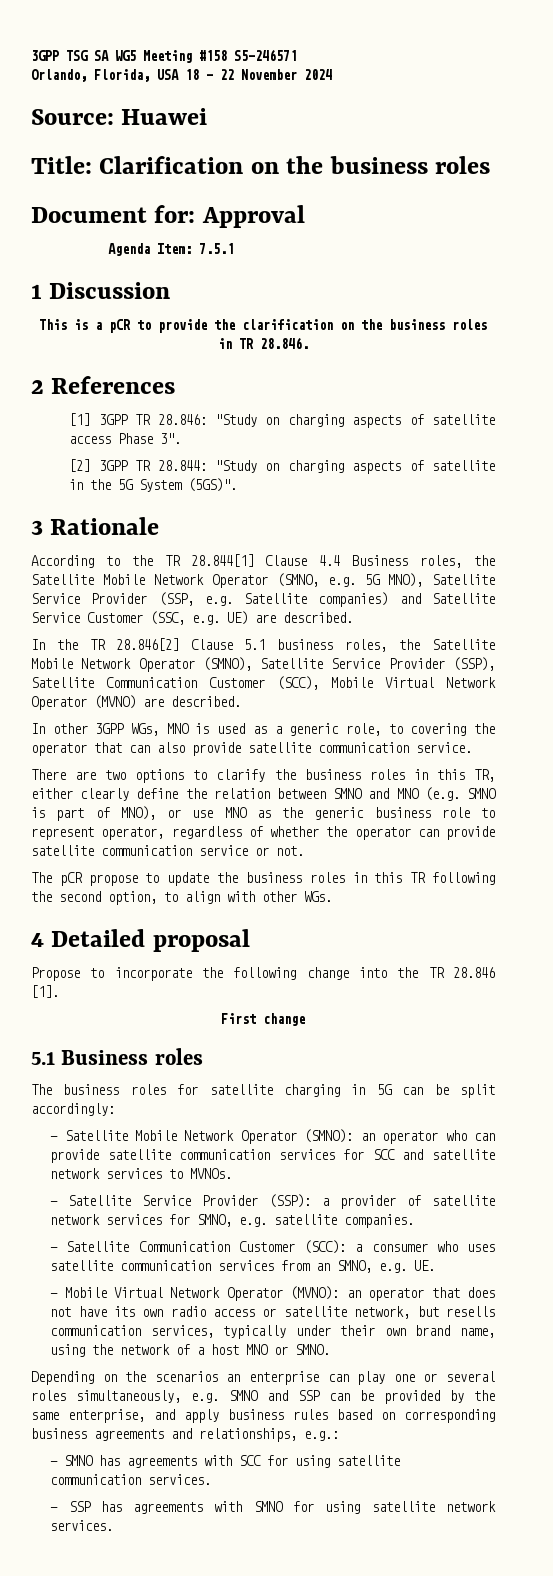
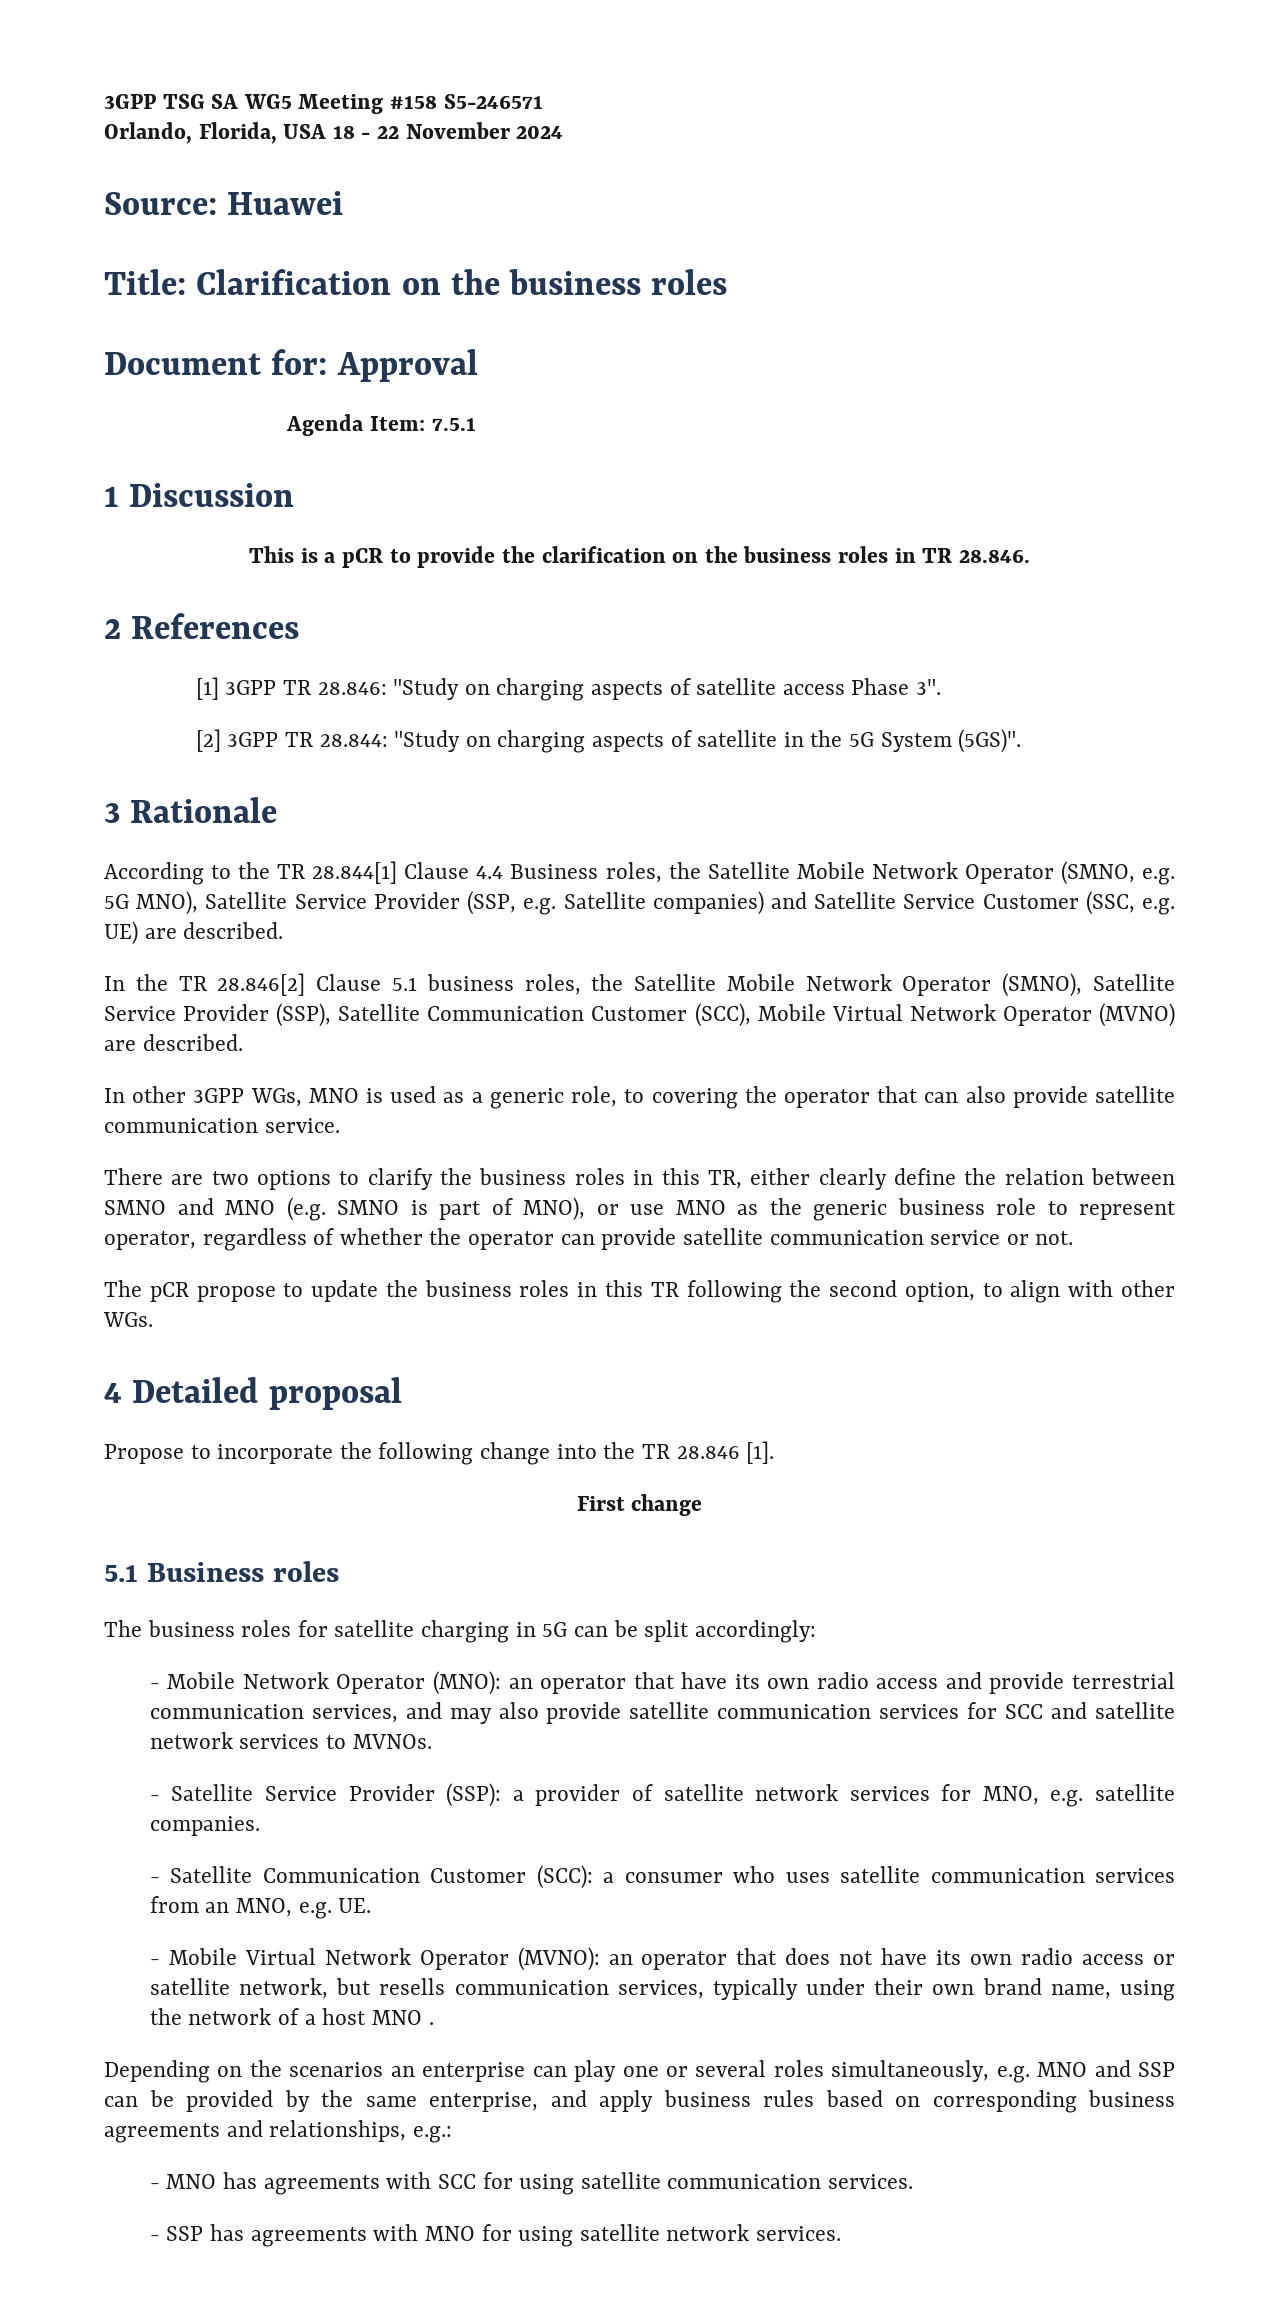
[64,1129,496,1144] Satellite Mobile Network Operator (SMNO): an operator who can -> [167,1671,1175,1695] [149,1702,539,1724] Mobile Network Operator (MNO): an operator that have its own radio access and provide terrestrial communication services, and may also
[197,1214,233,1227] SMNO, -> [982,1786,1039,1805] MNO,
[337,1260,373,1273] SMNO, -> [236,1898,293,1917] MNO,
[274,1344,331,1355] or SMNO. -> [428,2022,434,2025] .
[229,1390,258,1401] SMNO -> [1037,2062,1088,2077] MNO
[64,1455,94,1466] SMNO -> [166,2174,217,2189] MNO
[253,1501,283,1512] SMNO -> [424,2226,475,2241] MNO

